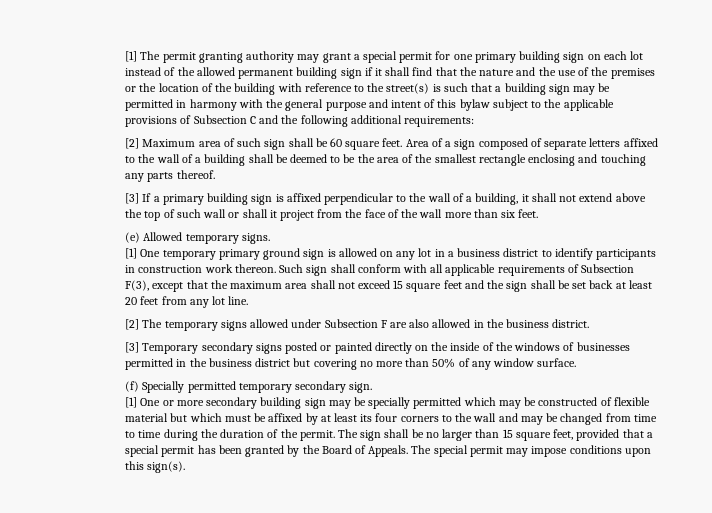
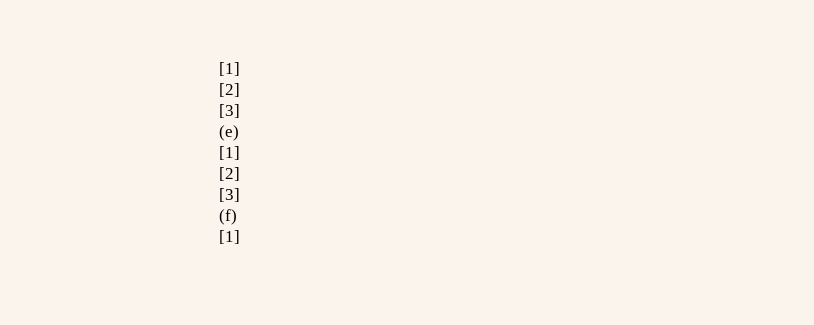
[125,51,644,63] [125,67,655,79] [125,83,611,95] [125,99,614,111] [125,115,474,127] [125,138,658,150] [125,154,646,166] [125,170,215,182] [125,193,646,205] [125,209,539,221] [125,232,270,244] [125,248,657,260] [125,264,635,276] [125,280,652,292] [125,296,249,308] [125,319,590,331] [125,342,630,354] [125,358,577,370] [125,381,373,393] [125,397,650,409] [125,413,657,425] [125,429,653,441] [125,445,651,457] [125,461,186,473] [1] The permit granting authority may grant a special permit for one primary building sign on each lot instead of the allowed permanent building sign if it shall find that the nature and the use of the premises or the location of the building with reference to the street(s) is such that a building sign may be permitted in harmony with the general purpose and intent of this bylaw subject to the applicable provisions of Subsection C and the following additional requirements: // [2] Maximum area of such sign shall be 60 square feet. Area of a sign composed of separate letters affixed to the wall of a building shall be deemed to be the area of the smallest rectangle enclosing and touching any parts thereof. // [3] If a primary building sign is affixed perpendicular to the wall of a building, it shall not extend above the top of such wall or shall it project from the face of the wall more than six feet. // (e) Allowed temporary signs. // [1] One temporary primary ground sign is allowed on any lot in a business district to identify participants in construction work thereon. Such sign shall conform with all applicable requirements of Subsection F(3), except that the maximum area shall not exceed 15 square feet and the sign shall be set back at least 20 feet from any lot line. // [2] The temporary signs allowed under Subsection F are also allowed in the business district. // [3] Temporary secondary signs posted or painted directly on the inside of the windows of businesses permitted in the business district but covering no more than 50% of any window surface. // (f) Specially permitted temporary secondary sign. // [1] One or more secondary building sign may be specially permitted which may be constructed of flexible material but which must be affixed by at least its four corners to the wall and may be changed from time to time during the duration of the permit. The sign shall be no larger than 15 square feet, provided that a special permit has been granted by the Board of Appeals. The special permit may impose conditions upon this sign(s). -> [219,62,241,76] [219,83,241,97] [219,104,241,118] [219,125,240,141] [219,146,241,160] [219,167,241,181] [219,188,241,202] [219,209,238,225] [219,230,241,244] [1] // [2] // [3] // (e) // [1] // [2] // [3] // (f) // [1]

